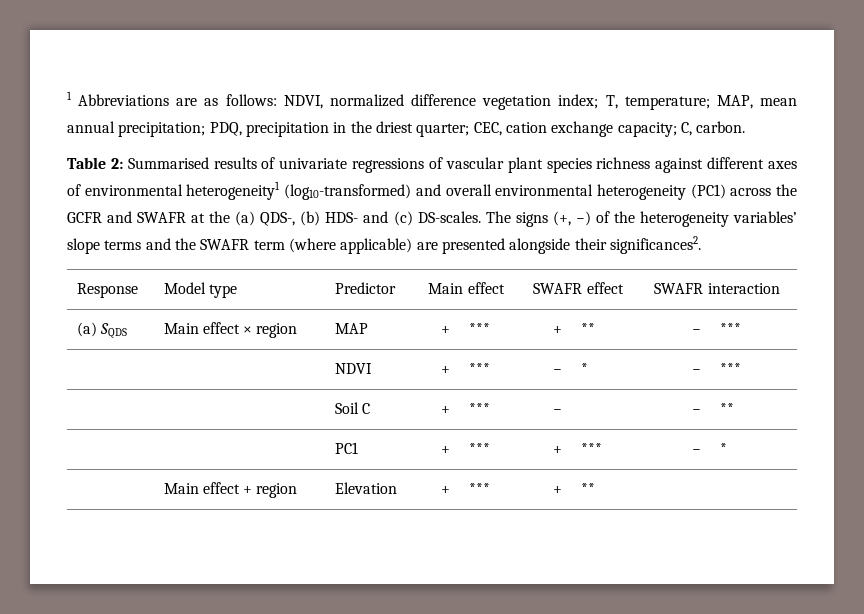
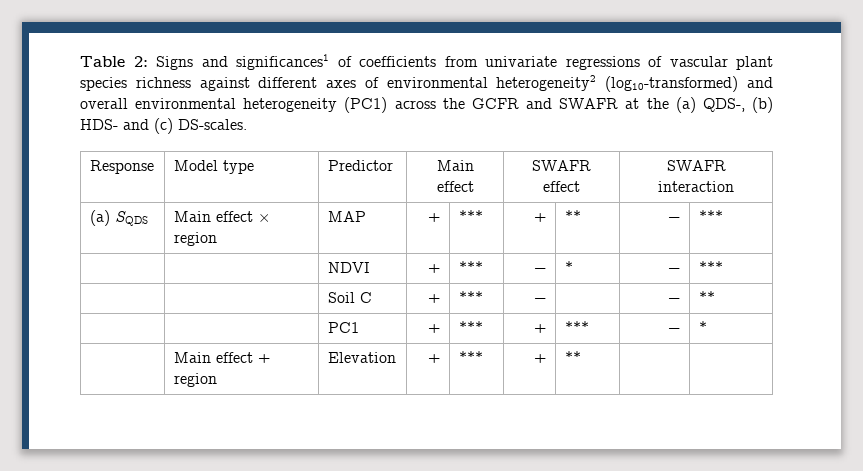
[67,91,798,110] [67,121,746,137] [67,157,276,169] 1 Abbreviations are as follows: NDVI, normalized difference vegetation index; T, temperature; MAP, mean annual precipitation; PDQ, precipitation in the driest quarter; CEC, cation exchange capacity; C, carbon. // Table 2: Summarised results of -> [80,54,478,70] Table 2: Signs and significances1 of coefficients from
[186,181,281,200] heterogeneity1 -> [496,75,597,91] heterogeneity2
[485,211,798,227] [67,236,701,254] The signs (+, −) of the heterogeneity variables’ slope terms and the SWAFR term (where applicable) are presented alongside their significances2. -> (247, 124) none

